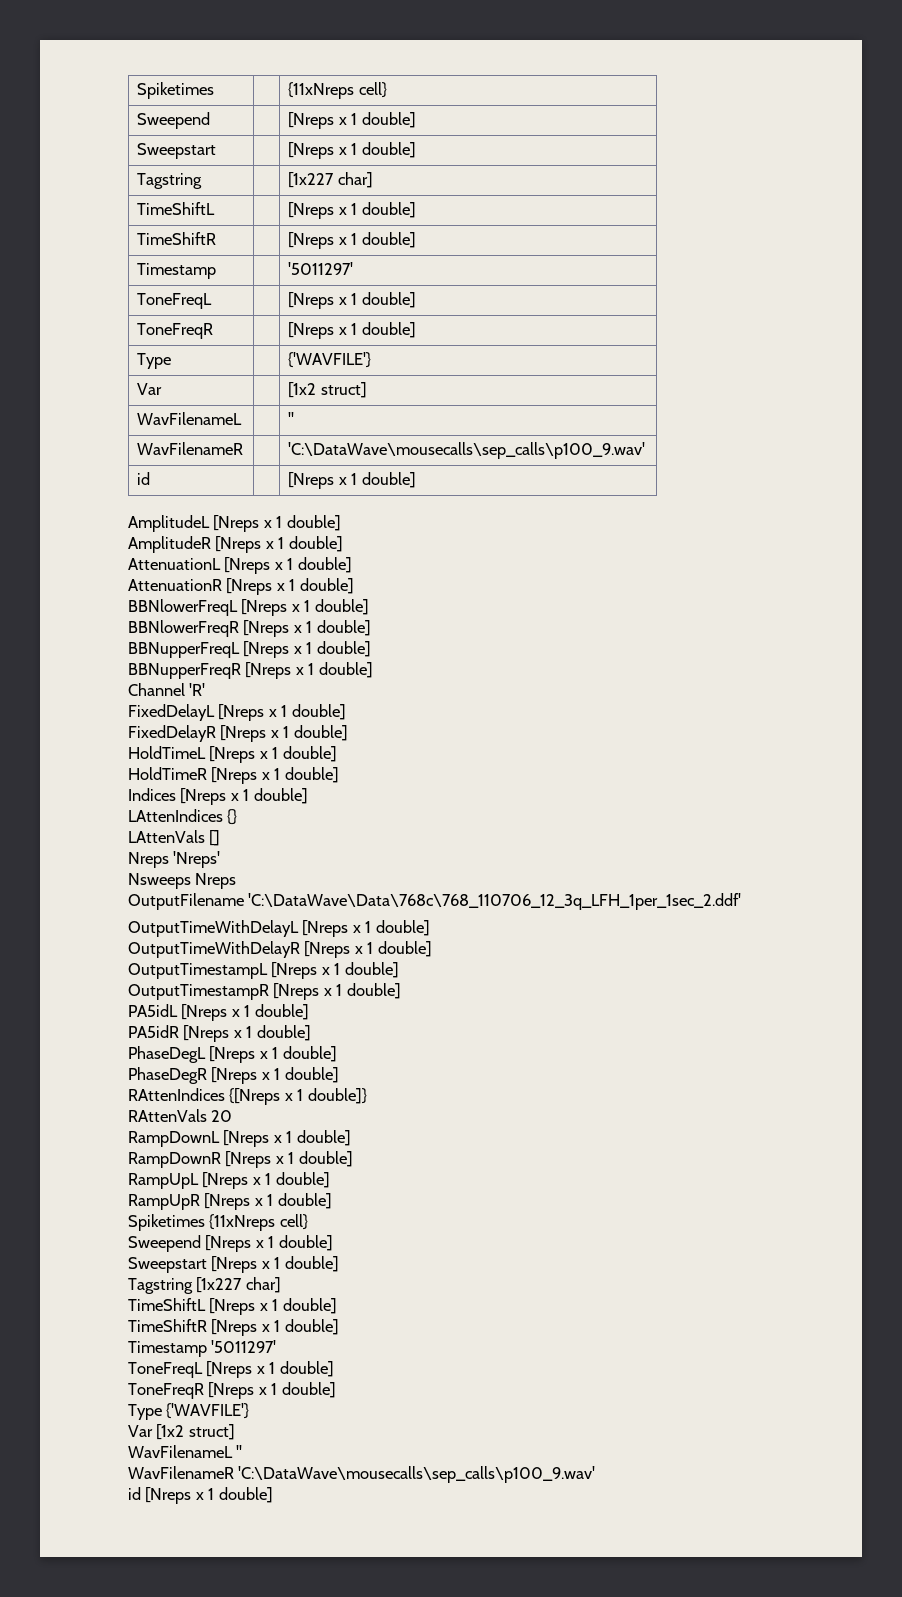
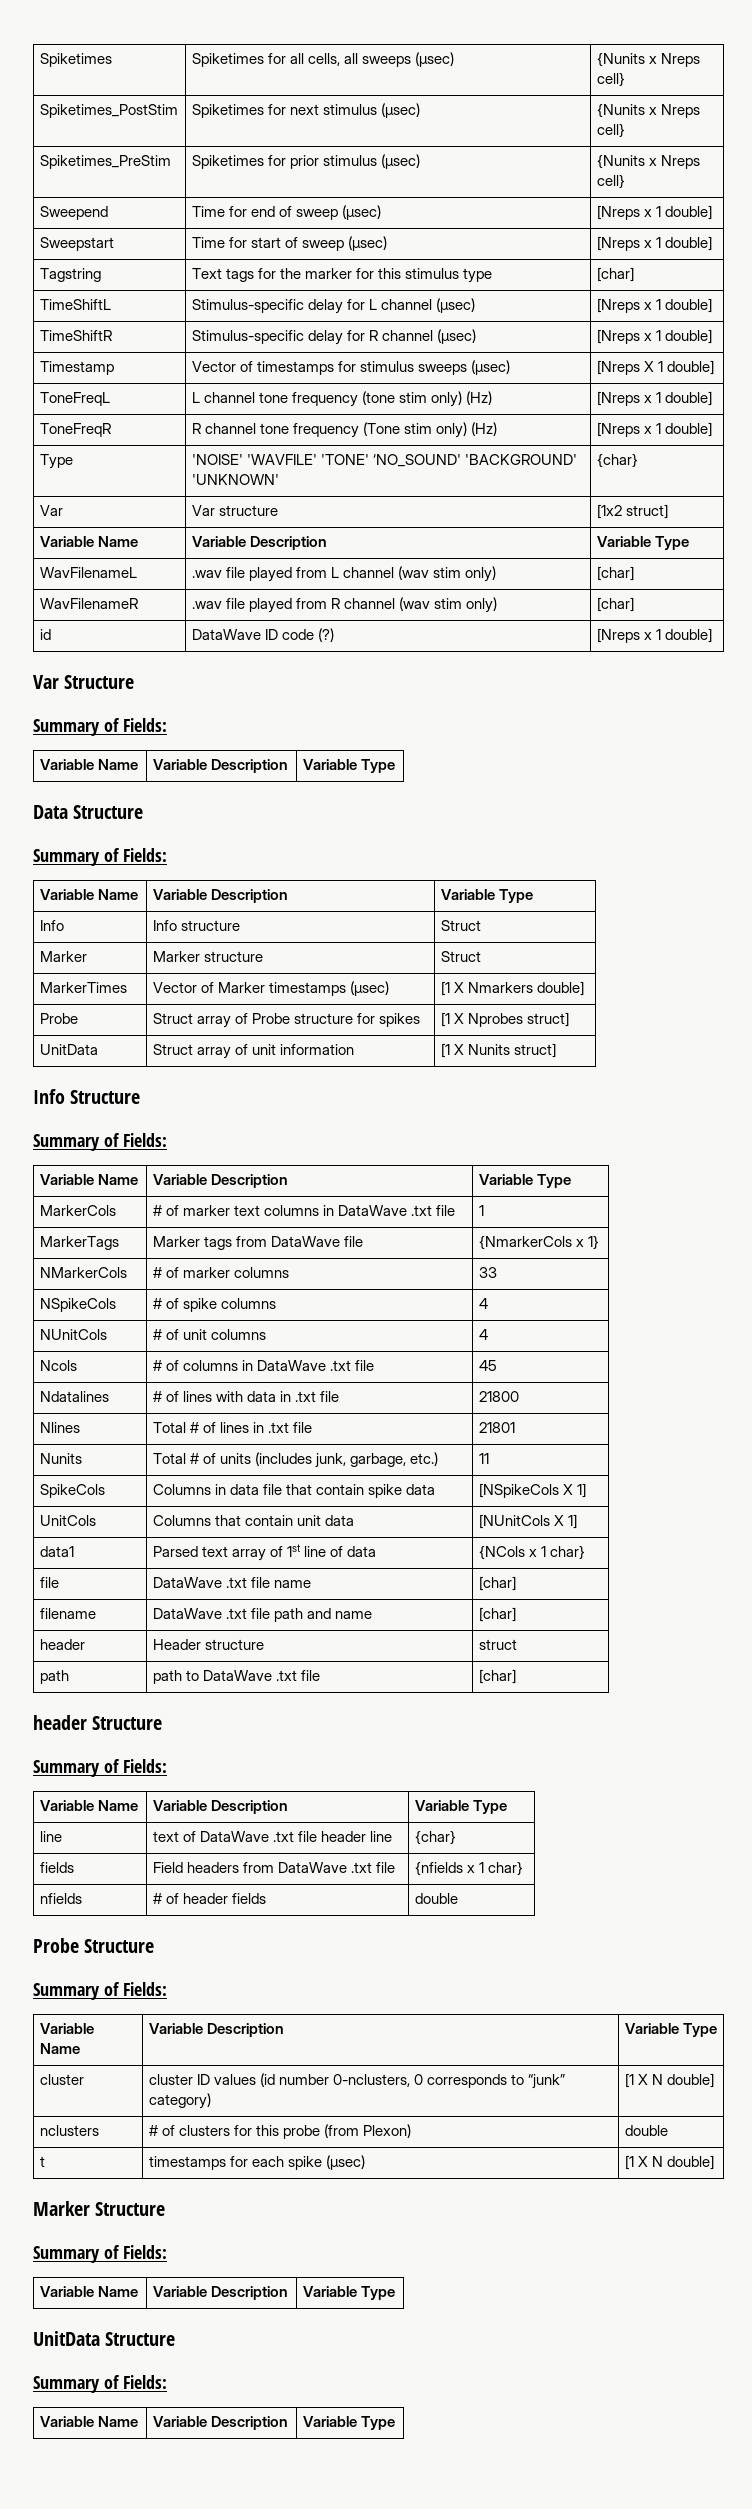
[288,82,387,99] [137,112,211,129] | {11xNreps cell} // Sweepend | -> [191,52,454,67] [596,52,700,67] [596,72,625,87] [39,104,178,118] [191,103,420,118] [596,103,700,118] [596,123,625,138] [39,155,171,169] [191,154,420,169] [596,154,700,169] [596,174,625,189] [39,206,108,220] [191,205,381,220] Spiketimes for all cells, all sweeps (μsec) | {Nunits x Nreps cell} // Spiketimes_PostStim | Spiketimes for next stimulus (μsec) | {Nunits x Nreps cell} // Spiketimes_PreStim | Spiketimes for prior stimulus (μsec) | {Nunits x Nreps cell} // Sweepend | Time for end of sweep (μsec)
(217, 151) none -> [191,236,387,251] Time for start of sweep (μsec)
[288,172,373,188] [137,202,216,215] | [1x227 char] // TimeShiftL | -> [191,268,492,283] [596,267,634,282] [39,299,111,310] [191,298,475,314] Text tags for the marker for this stimulus type | [char] // TimeShiftL | Stimulus-specific delay for L channel (μsec)
(217, 238) none -> [191,329,476,345] Stimulus-specific delay for R channel (μsec)
[288,262,354,275] [137,293,213,309] | '5011297' // ToneFreqL | -> [191,360,510,375] [596,360,714,375] [39,392,110,406] [191,391,492,407] Vector of timestamps for stimulus sweeps (μsec) | [Nreps X 1 double] // ToneFreqL | L channel tone frequency (tone stim only) (Hz)
(214, 331) none -> [191,422,497,438] R channel tone frequency (Tone stim only) (Hz)
[288,352,372,368] | {'WAVFILE'} -> [191,454,577,467] [191,474,279,485] [596,453,638,468] 'NOISE' 'WAVFILE' 'TONE' ‘NO_SOUND' 'BACKGROUND' 'UNKNOWN' | {char}
[288,382,367,398] [137,412,243,425] [288,412,295,425] [137,442,244,455] [288,442,646,459] [137,472,151,485] [288,472,416,489] [128,515,341,532] [128,536,343,553] [128,557,352,574] [128,578,354,595] [128,599,369,616] [128,620,371,637] [128,641,371,658] [128,662,373,679] [128,683,206,696] [128,704,346,721] [128,725,348,742] [128,746,337,763] [128,767,339,784] [128,788,308,805] [128,809,238,825] [128,830,221,846] [128,851,221,868] [128,873,237,889] [128,893,742,910] [128,920,430,937] [128,941,432,958] [128,962,399,979] [128,983,401,1000] [128,1004,309,1021] [128,1025,311,1042] [128,1046,337,1063] [128,1067,339,1084] [128,1088,367,1105] [128,1109,233,1122] [128,1130,351,1147] [128,1151,353,1168] [128,1172,330,1189] [128,1193,332,1210] [128,1214,308,1231] [128,1235,333,1252] [128,1256,339,1273] [128,1277,281,1294] [128,1298,337,1315] [128,1319,339,1336] [128,1340,277,1357] [128,1361,334,1378] [128,1382,336,1399] [128,1403,250,1420] [128,1424,235,1440] [128,1445,243,1458] [128,1466,596,1483] [128,1487,273,1504] | [1x2 struct] // WavFilenameL | | '' // WavFilenameR | | 'C:\DataWave\mousecalls\sep_calls\p100_9.wav' // id | | [Nreps x 1 double] // AmplitudeL [Nreps x 1 double] // AmplitudeR [Nreps x 1 double] // AttenuationL [Nreps x 1 double] // AttenuationR [Nreps x 1 double] // BBNlowerFreqL [Nreps x 1 double] // BBNlowerFreqR [Nreps x 1 double] // BBNupperFreqL [Nreps x 1 double] // BBNupperFreqR [Nreps x 1 double] // Channel 'R' // FixedDelayL [Nreps x 1 double] // FixedDelayR [Nreps x 1 double] // HoldTimeL [Nreps x 1 double] // HoldTimeR [Nreps x 1 double] // Indices [Nreps x 1 double] // LAttenIndices {} // LAttenVals [] // Nreps 'Nreps' // Nsweeps Nreps // OutputFilename 'C:\DataWave\Data\768c\768_110706_12_3q_LFH_1per_1sec_2.ddf' // OutputTimeWithDelayL [Nreps x 1 double] // OutputTimeWithDelayR [Nreps x 1 double] // OutputTimestampL [Nreps x 1 double] // OutputTimestampR [Nreps x 1 double] // PA5idL [Nreps x 1 double] // PA5idR [Nreps x 1 double] // PhaseDegL [Nreps x 1 double] // PhaseDegR [Nreps x 1 double] // RAttenIndices {[Nreps x 1 double]} // RAttenVals 20 // RampDownL [Nreps x 1 double] // RampDownR [Nreps x 1 double] // RampUpL [Nreps x 1 double] // RampUpR [Nreps x 1 double] // Spiketimes {11xNreps cell} // Sweepend [Nreps x 1 double] // Sweepstart [Nreps x 1 double] // Tagstring [1x227 char] // TimeShiftL [Nreps x 1 double] // TimeShiftR [Nreps x 1 double] // Timestamp '5011297' // ToneFreqL [Nreps x 1 double] // ToneFreqR [Nreps x 1 double] // Type {'WAVFILE'} // Var [1x2 struct] // WavFilenameL '' // WavFilenameR 'C:\DataWave\mousecalls\sep_calls\p100_9.wav' // id [Nreps x 1 double] -> [191,505,278,516] [596,504,668,519] [39,536,138,547] [191,536,327,550] [596,536,689,550] [39,567,137,578] [191,566,496,582] [596,566,634,581] [39,598,138,609] [191,597,497,613] [596,597,634,612] [39,629,51,640] [191,628,334,642] [596,628,712,643] [33,675,135,689] [33,718,167,736] [39,759,138,770] [152,759,288,773] [302,759,395,773] [33,805,144,819] [33,848,167,866] [39,889,138,900] [152,889,288,903] [440,889,533,903] [39,920,64,931] [152,920,240,931] [440,920,481,931] [39,951,87,962] [152,951,263,962] [440,951,481,962] [39,982,127,993] [152,981,389,996] [440,981,584,996] [39,1013,78,1024] [152,1013,420,1028] [440,1012,569,1027] [39,1044,98,1055] [152,1044,354,1059] [440,1043,556,1058] [33,1089,141,1104] [33,1133,167,1151] [39,1174,138,1185] [152,1174,288,1188] [478,1174,571,1188] [39,1205,116,1216] [152,1205,455,1216] [478,1205,484,1216] [39,1236,119,1250] [152,1236,363,1250] [478,1235,599,1250] [39,1267,127,1278] [152,1267,289,1278] [478,1267,497,1278] [39,1298,116,1312] [152,1298,276,1312] [478,1298,488,1309] [39,1329,107,1340] [152,1329,266,1340] [478,1329,488,1340] [39,1360,77,1371] [152,1360,374,1371] [478,1360,497,1371] [39,1391,109,1402] [152,1391,339,1402] [478,1391,519,1402] [39,1422,80,1433] [152,1422,312,1433] [478,1422,515,1433] [39,1453,82,1464] [152,1452,438,1468] [478,1453,489,1464] [39,1484,105,1498] [152,1484,435,1498] [478,1483,586,1498] [39,1515,96,1526] [152,1515,354,1526] [478,1514,577,1529] [39,1546,74,1557] [152,1544,376,1561] [478,1545,585,1560] [39,1577,59,1588] [152,1577,311,1588] [478,1576,516,1591] [39,1608,96,1619] [152,1608,372,1622] [478,1607,516,1622] [39,1639,85,1650] [152,1639,264,1650] [478,1639,517,1650] [39,1670,69,1684] [152,1670,320,1684] [478,1669,516,1684] [33,1715,163,1730] [33,1759,167,1777] [39,1800,138,1811] [152,1800,288,1814] [414,1800,507,1814] [39,1831,62,1842] [152,1831,392,1842] [414,1830,456,1845] [39,1862,74,1873] [152,1862,395,1873] [414,1861,523,1876] [39,1893,82,1904] [152,1893,266,1904] [414,1893,458,1904] [33,1938,155,1953] [33,1982,167,2000] [39,2023,94,2034] [39,2043,80,2054] [148,2023,284,2037] [624,2023,717,2037] [39,2074,84,2085] [148,2073,565,2089] [148,2093,211,2109] [624,2073,714,2088] [39,2125,99,2136] [148,2124,411,2139] [624,2125,668,2136] [39,2156,45,2167] [148,2155,365,2170] [624,2155,714,2170] [33,2201,166,2216] [33,2245,167,2263] [39,2286,138,2297] [152,2286,288,2300] [302,2286,395,2300] [33,2331,176,2346] [33,2375,167,2393] [39,2416,138,2427] [152,2416,288,2430] [302,2416,395,2430] Var structure | [1x2 struct] // Variable Name | Variable Description | Variable Type // WavFilenameL | .wav file played from L channel (wav stim only) | [char] // WavFilenameR | .wav file played from R channel (wav stim only) | [char] // id | DataWave ID code (?) | [Nreps x 1 double] // Var Structure // Summary of Fields: // Variable Name | Variable Description | Variable Type // Data Structure // Summary of Fields: // Variable Name | Variable Description | Variable Type // Info | Info structure | Struct // Marker | Marker structure | Struct // MarkerTimes | Vector of Marker timestamps (μsec) | [1 X Nmarkers double] // Probe | Struct array of Probe structure for spikes | [1 X Nprobes struct] // UnitData | Struct array of unit information | [1 X Nunits struct] // Info Structure // Summary of Fields: // Variable Name | Variable Description | Variable Type // MarkerCols | # of marker text columns in DataWave .txt file | 1 // MarkerTags | Marker tags from DataWave file | {NmarkerCols x 1} // NMarkerCols | # of marker columns | 33 // NSpikeCols | # of spike columns | 4 // NUnitCols | # of unit columns | 4 // Ncols | # of columns in DataWave .txt file | 45 // Ndatalines | # of lines with data in .txt file | 21800 // Nlines | Total # of lines in .txt file | 21801 // Nunits | Total # of units (includes junk, garbage, etc.) | 11 // SpikeCols | Columns in data file that contain spike data | [NSpikeCols X 1] // UnitCols | Columns that contain unit data | [NUnitCols X 1] // data1 | Parsed text array of 1st line of data | {NCols x 1 char} // file | DataWave .txt file name | [char] // filename | DataWave .txt file path and name | [char] // header | Header structure | struct // path | path to DataWave .txt file | [char] // header Structure // Summary of Fields: // Variable Name | Variable Description | Variable Type // line | text of DataWave .txt file header line | {char} // fields | Field headers from DataWave .txt file | {nfields x 1 char} // nfields | # of header fields | double // Probe Structure // Summary of Fields: // Variable Name | Variable Description | Variable Type // cluster | cluster ID values (id number 0-nclusters, 0 corresponds to “junk” category) | [1 X N double] // nclusters | # of clusters for this probe (from Plexon) | double // t | timestamps for each spike (μsec) | [1 X N double] // Marker Structure // Summary of Fields: // Variable Name | Variable Description | Variable Type // UnitData Structure // Summary of Fields: // Variable Name | Variable Description | Variable Type

